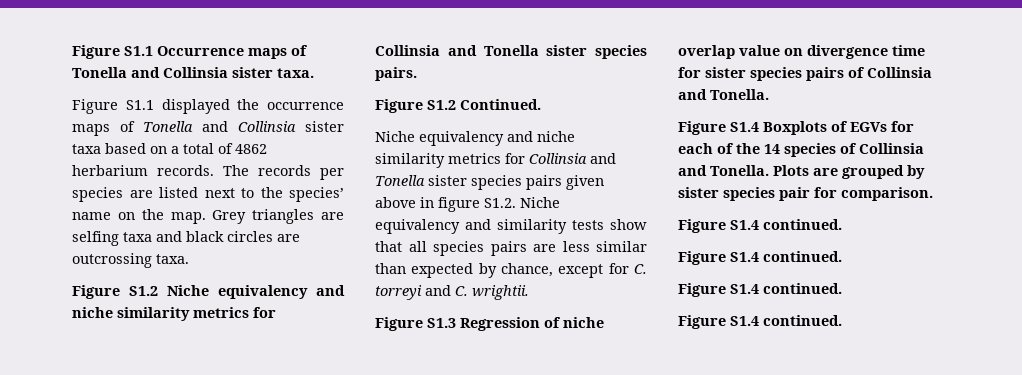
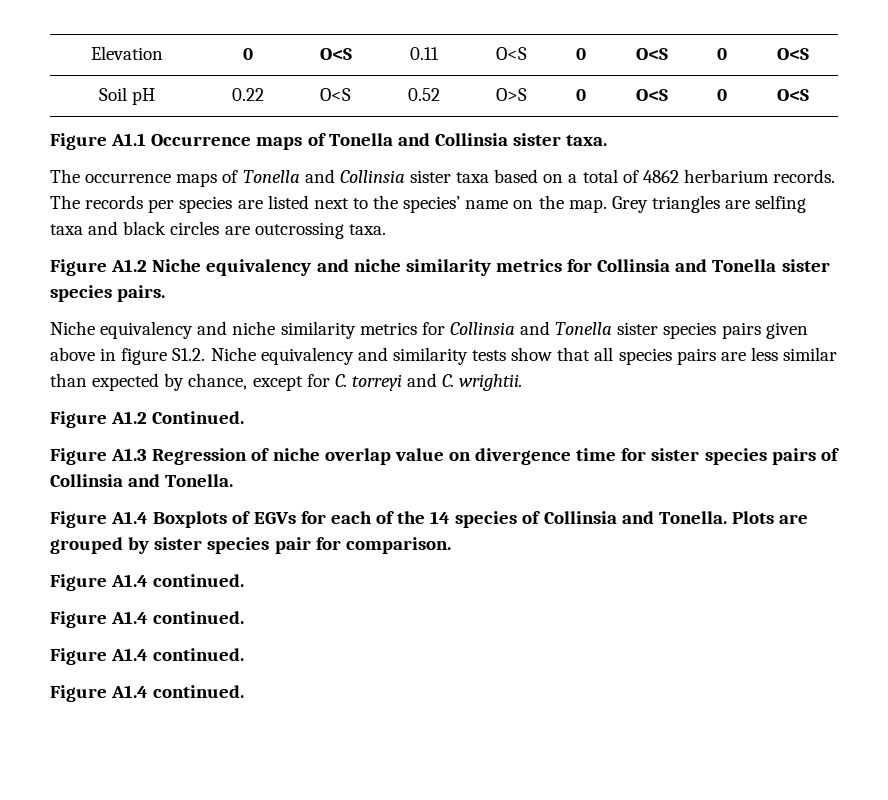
[72,45,153,59] Figure S1.1 -> [91,46,163,60] [242,48,253,60] [319,48,352,60] [410,47,439,60] [496,47,527,60] [576,48,586,60] [635,48,668,60] [717,48,727,60] [777,48,809,60] [98,87,156,105] [231,88,264,101] [320,88,351,101] [408,88,440,101] [496,88,527,101] [576,89,586,101] [635,89,668,101] [717,89,727,101] [777,89,809,101] [50,133,147,150] Elevation | 0 | O<S | 0.11 | O<S | 0 | O<S | 0 | O<S // Soil pH | 0.22 | O<S | 0.52 | O>S | 0 | O<S | 0 | O<S // Figure A1.1
[72,99,260,114] Figure S1.1 displayed the -> [50,169,80,183] The
[129,286,158,296] S1.2 -> [111,259,148,272] A1.2
[375,99,541,113] // Figure S1.2 Continued. -> (166, 293) none
[427,318,456,328] S1.3 -> [111,411,245,424] [50,448,148,465] A1.2 Continued. // Figure A1.3
[730,122,759,132] S1.4 -> [111,511,149,524] A1.4
[730,219,842,230] [678,251,842,265] [678,283,842,297] [678,315,759,329] S1.4 continued. // Figure S1.4 continued. // Figure S1.4 continued. // Figure S1.4 -> [111,574,245,587] [50,611,245,628] [50,648,245,665] [50,685,149,702] A1.4 continued. // Figure A1.4 continued. // Figure A1.4 continued. // Figure A1.4

